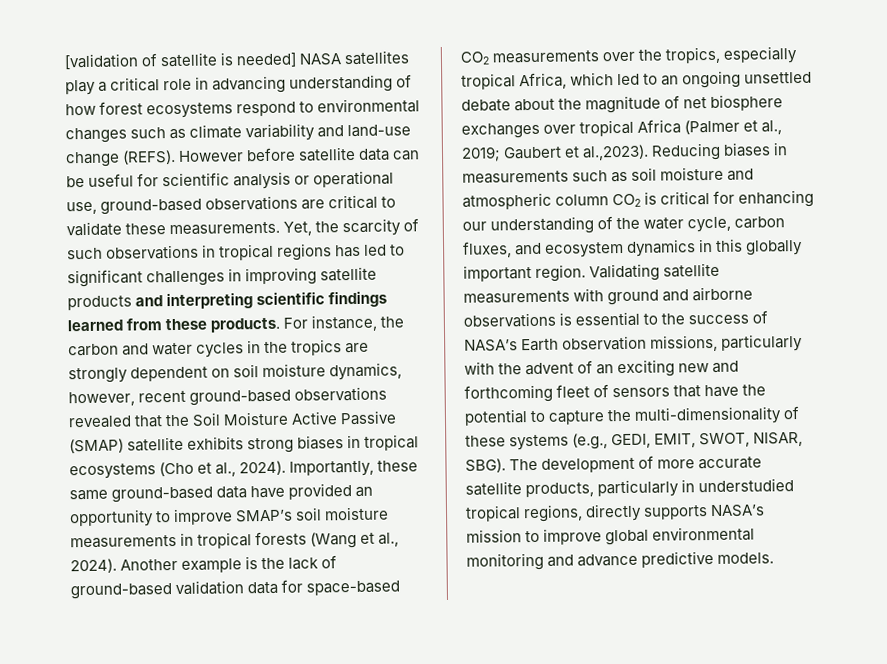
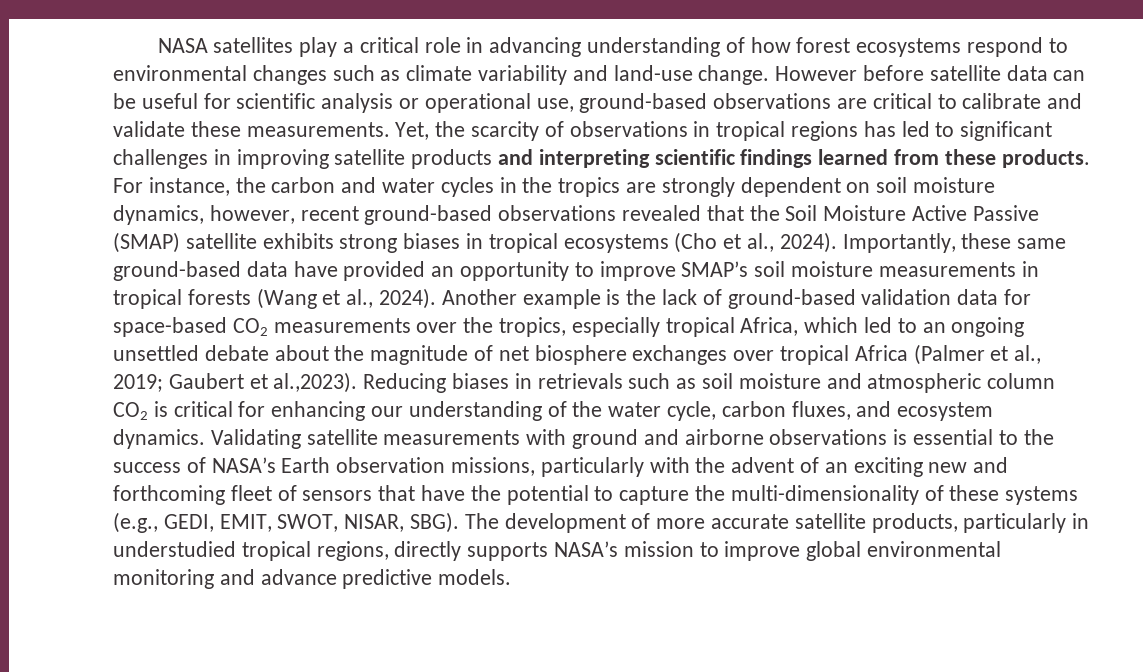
[64,52,298,70] [validation of satellite is needed] -> (157, 45) none
[65,149,177,168] change (REFS). -> [698,65,770,85] change.
(397, 202) none -> [962,93,1083,109] calibrate and
[67,247,103,260] such -> (564, 129) none
[462,170,569,184] measurements -> [537,373,623,389] retrievals
[626,238,804,257] [463,264,587,282] dynamics in this globally important region. -> [113,429,205,449] dynamics.

